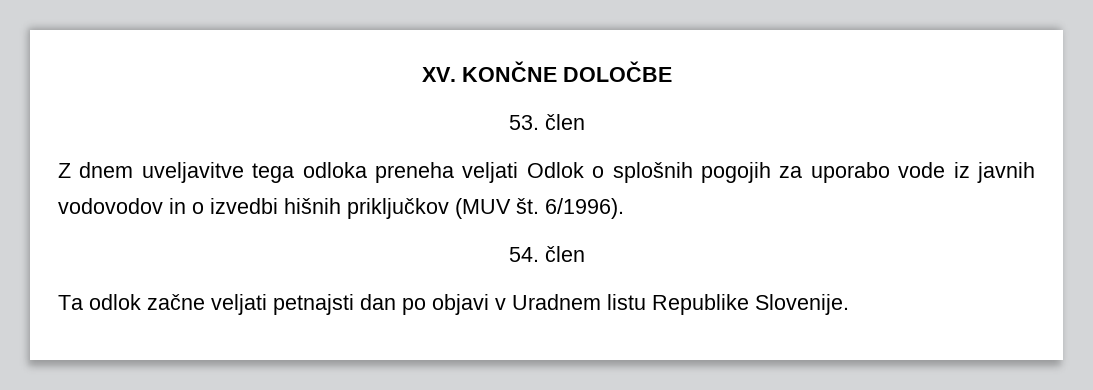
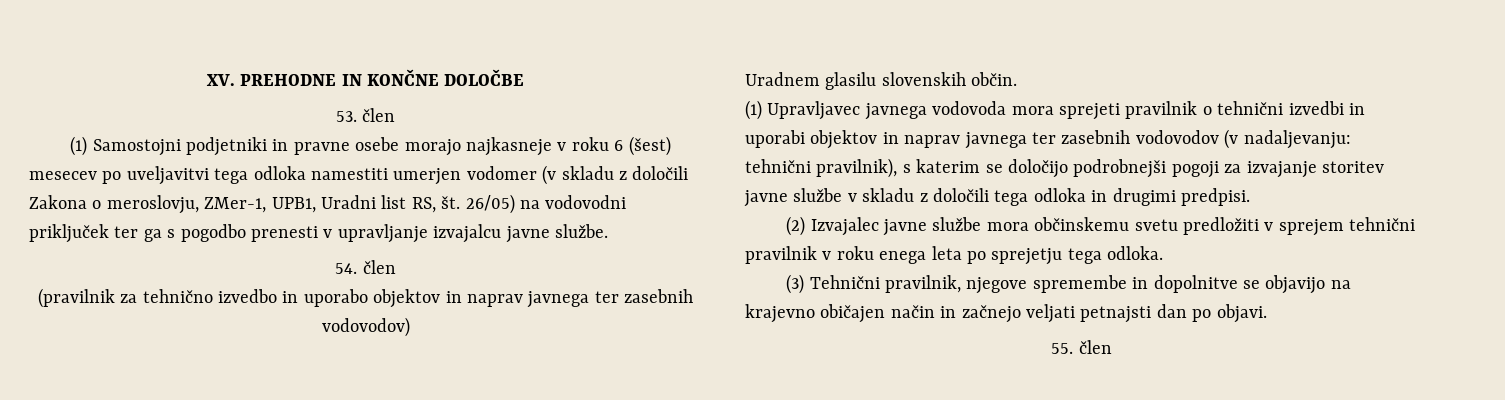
(456, 74) none -> [240,74,362,86] PREHODNE IN
[58,162,1035,183] [58,198,624,219] [508,246,585,262] [58,294,849,315] Z dnem uveljavitve tega odloka preneha veljati Odlok o splošnih pogojih za uporabo vode iz javnih vodovodov in o izvedbi hišnih priključkov (MUV št. 6/1996). // 54. člen // Ta odlok začne veljati petnajsti dan po objavi v Uradnem listu Republike Slovenije. -> [70,136,671,156] [29,165,689,185] [29,194,627,214] [29,224,608,243] [335,260,396,274] [37,288,694,308] [321,317,410,337] [745,72,1018,90] [745,100,1365,120] [745,129,1351,149] [745,158,1384,178] [744,188,1250,207] [786,216,1416,236] [745,246,1164,265] [786,274,1351,294] [745,304,1267,323] [1051,340,1112,354] (1) Samostojni podjetniki in pravne osebe morajo najkasneje v roku 6 (šest) mesecev po uveljavitvi tega odloka namestiti umerjen vodomer (v skladu z določili Zakona o meroslovju, ZMer-1, UPB1, Uradni list RS, št. 26/05) na vodovodni priključek ter ga s pogodbo prenesti v upravljanje izvajalcu javne službe. // 54. člen // (pravilnik za tehnično izvedbo in uporabo objektov in naprav javnega ter zasebnih vodovodov) // Uradnem glasilu slovenskih občin. // (1) Upravljavec javnega vodovoda mora sprejeti pravilnik o tehnični izvedbi in uporabi objektov in naprav javnega ter zasebnih vodovodov (v nadaljevanju: tehnični pravilnik), s katerim se določijo podrobnejši pogoji za izvajanje storitev javne službe v skladu z določili tega odloka in drugimi predpisi. // (2) Izvajalec javne službe mora občinskemu svetu predložiti v sprejem tehnični pravilnik v roku enega leta po sprejetju tega odloka. // (3) Tehnični pravilnik, njegove spremembe in dopolnitve se objavijo na krajevno običajen način in začnejo veljati petnajsti dan po objavi. // 55. člen

